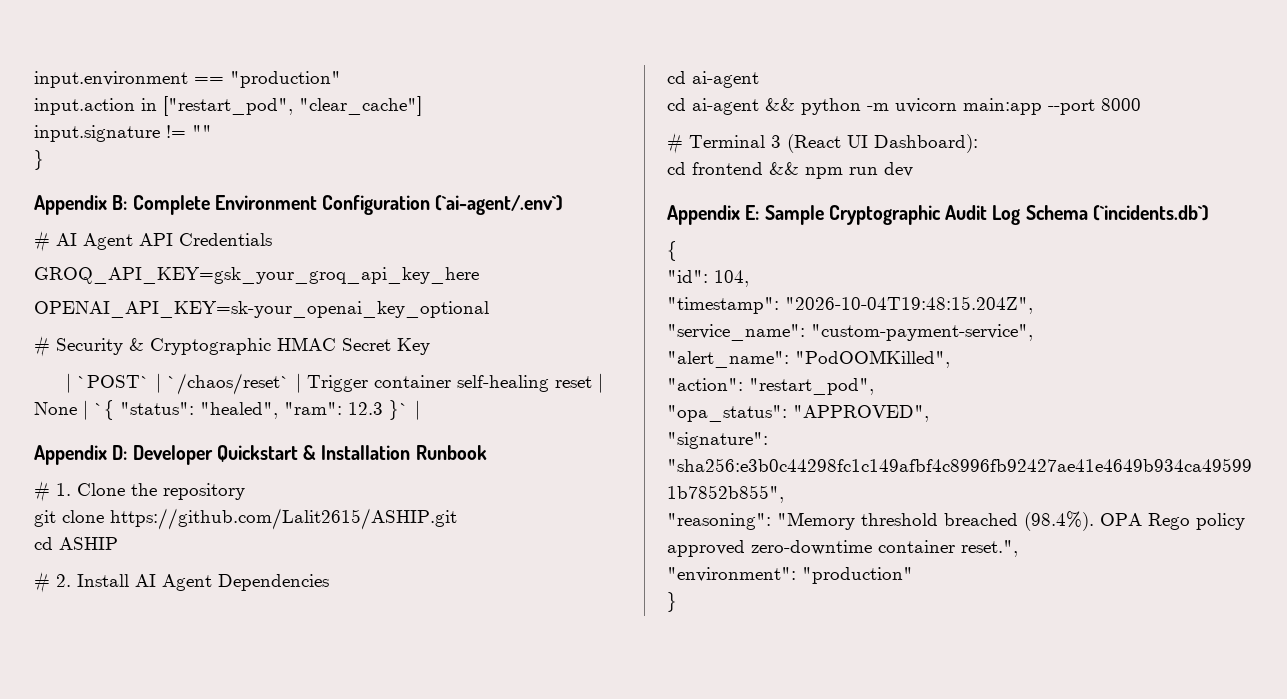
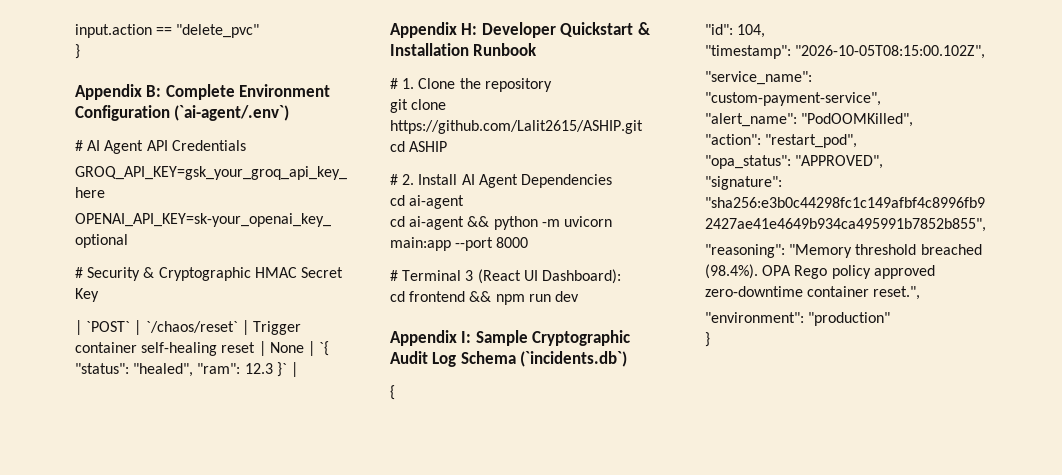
[34,71,341,88] [34,96,422,116] [34,125,212,142] input.environment == "production" // input.action in ["restart_pod", "clear_cache"] // input.signature != "" -> [75,24,260,38] input.action == "delete_pvc"
[112,445,128,460] D: -> [461,23,478,35] H:
[745,205,760,220] E: -> [461,331,472,343] I:
[785,296,1033,314] "2026-10-04T19:48:15.204Z", -> [795,45,986,59] "2026-10-05T08:15:00.102Z",

